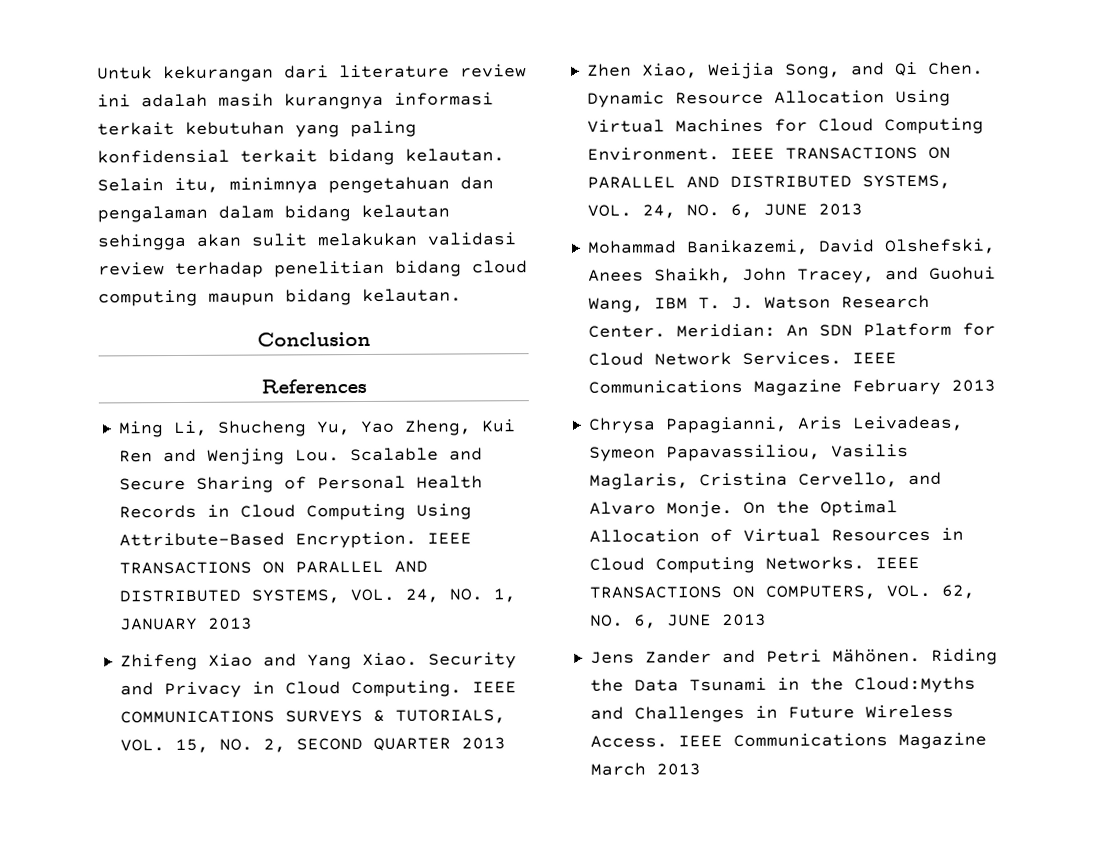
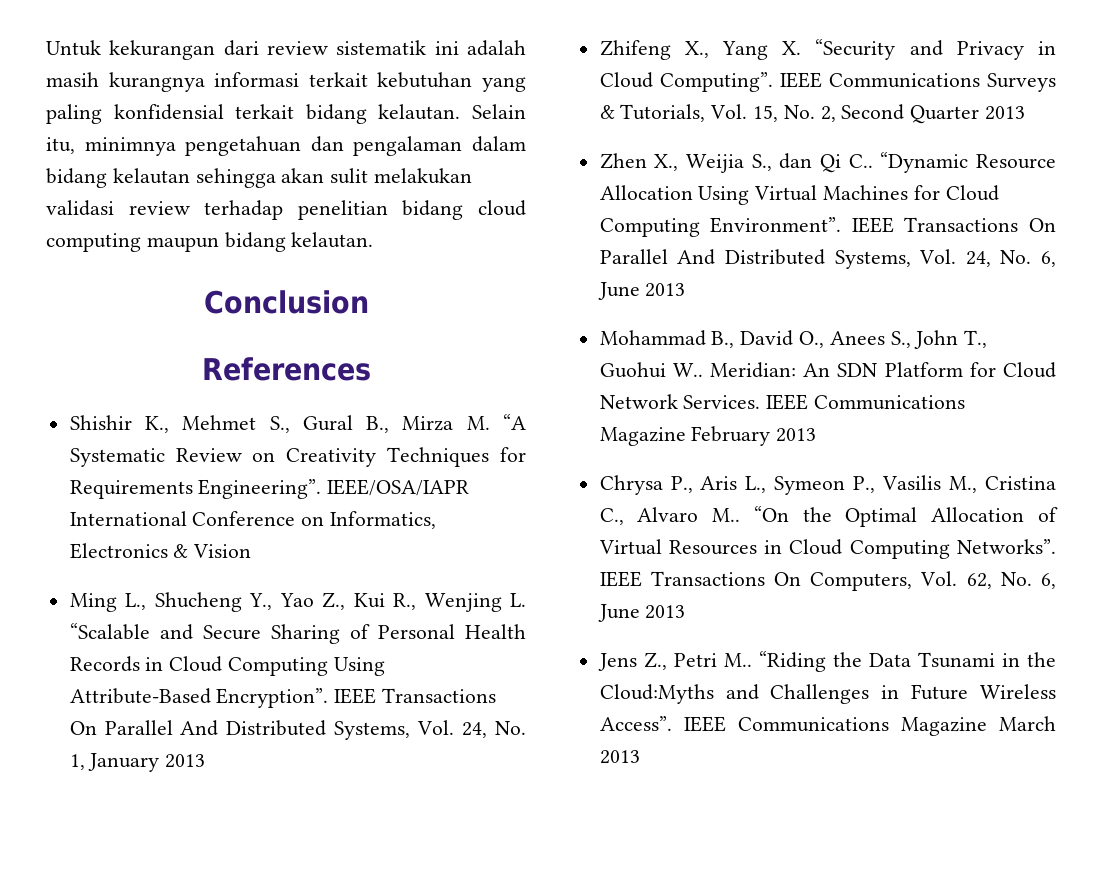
[339,64,527,79] literature review -> [266,40,427,55] review sistematik
[117,419,516,438] [118,447,439,465] Ming Li, Shucheng Yu, Yao Zheng, Kui Ren and Wenjing Lou. Scalable -> [69,414,526,433] [69,447,526,467] [69,479,470,499] [69,511,437,529] [69,543,252,559] [69,592,527,612] [69,623,150,640] Shishir K., Mehmet S., Gural B., Mirza M. “A Systematic Review on Creativity Techniques for Requirements Engineering”. IEEE/OSA/IAPR International Conference on Informatics, Electronics & Vision // Ming L., Shucheng Y., Yao Z., Kui R., Wenjing L. “Scalable
[294,531,472,549] [118,560,428,575] [118,588,516,604] [119,617,253,631] [119,652,517,671] [119,680,517,699] [119,709,506,724] [119,737,506,754] [586,61,984,80] [586,91,665,108] Encryption. IEEE TRANSACTIONS ON PARALLEL AND DISTRIBUTED SYSTEMS, VOL. 24, NO. 1, JANUARY 2013 // Zhifeng Xiao and Yang Xiao. Security and Privacy in Cloud Computing. IEEE COMMUNICATIONS SURVEYS & TUTORIALS, VOL. 15, NO. 2, SECOND QUARTER 2013 // Zhen Xiao, Weijia Song, and Qi Chen. Dynamic -> [216,688,497,708] [69,720,526,740] [69,753,206,772] [599,39,1056,60] [599,72,1056,92] [599,104,1026,124] [599,152,969,173] Encryption”. IEEE Transactions On Parallel And Distributed Systems, Vol. 24, No. 1, January 2013 // Zhifeng X., Yang X. “Security and Privacy in Cloud Computing”. IEEE Communications Surveys & Tutorials, Vol. 15, No. 2, Second Quarter 2013 // Zhen X., Weijia S., dan Qi C.. “Dynamic
[586,146,951,161] [586,174,951,190] [586,203,863,219] [587,238,996,256] [587,266,996,284] [587,294,930,313] [587,325,666,338] Environment. IEEE TRANSACTIONS ON PARALLEL AND DISTRIBUTED SYSTEMS, VOL. 24, NO. 6, JUNE 2013 // Mohammad Banikazemi, David Olshefski, Anees Shaikh, John Tracey, and Guohui Wang, IBM T. J. Watson Research Center. -> [710,217,1056,233] [599,249,1056,269] [597,282,686,300] [599,330,988,349] [599,362,703,378] Environment”. IEEE Transactions On Parallel And Distributed Systems, Vol. 24, No. 6, June 2013 // Mohammad B., David O., Anees S., John T., Guohui W..
[664,415,964,434] [588,444,909,462] [588,471,942,490] [588,501,766,518] Papagianni, Aris Leivadeas, Symeon Papavassiliou, Vasilis Maglaris, Cristina Cervello, and Alvaro Monje. On -> [670,475,1056,495] [599,506,789,525] P., Aris L., Symeon P., Vasilis M., Cristina C., Alvaro M.. “On
[764,556,920,570] [588,584,975,600] [589,613,767,629] [589,648,998,665] Networks. IEEE TRANSACTIONS ON COMPUTERS, VOL. 62, NO. 6, JUNE 2013 // Jens Zander and Petri Mähönen. Riding -> [957,539,1056,554] [599,571,1056,591] [597,604,686,622] [597,651,826,672] Networks”. IEEE Transactions On Computers, Vol. 62, No. 6, June 2013 // Jens Z., Petri M.. “Riding
[589,735,668,748] Access. -> [599,716,672,731] Access”.

